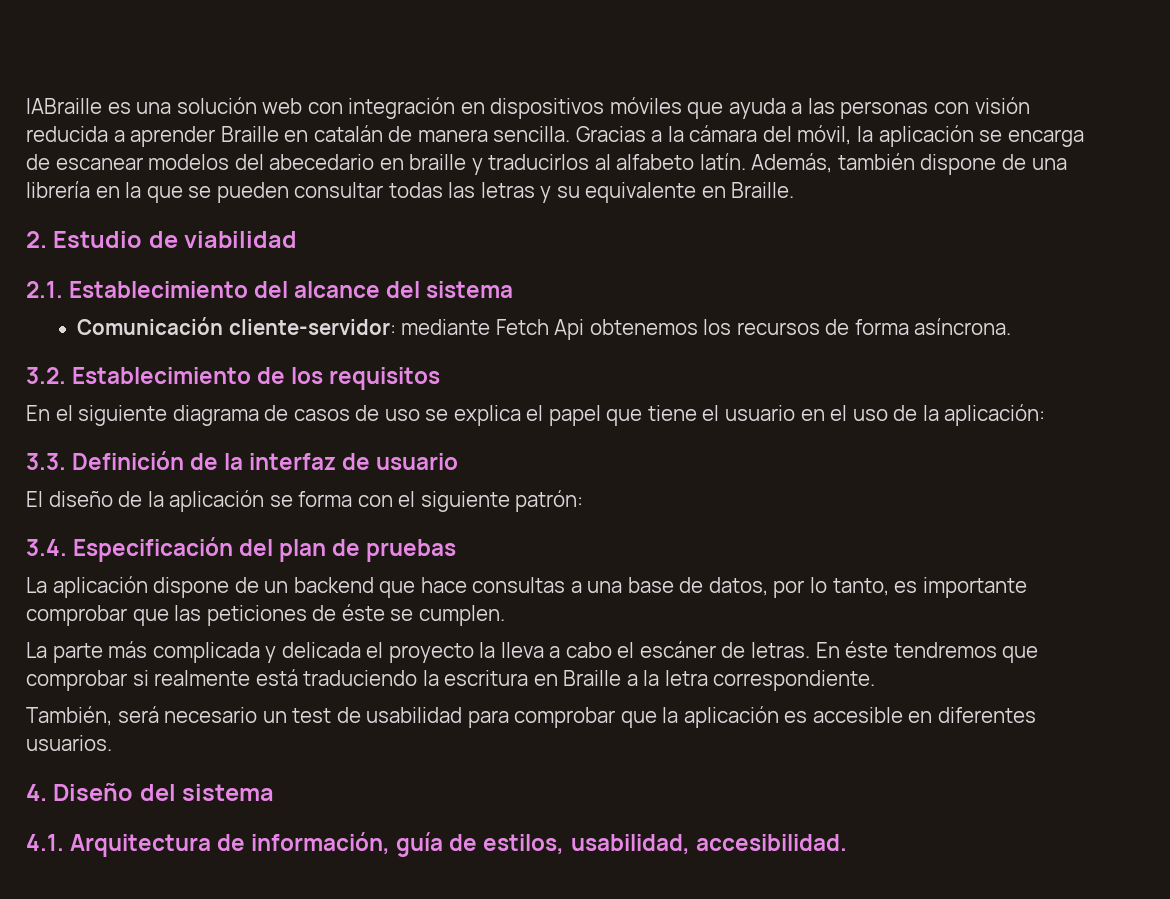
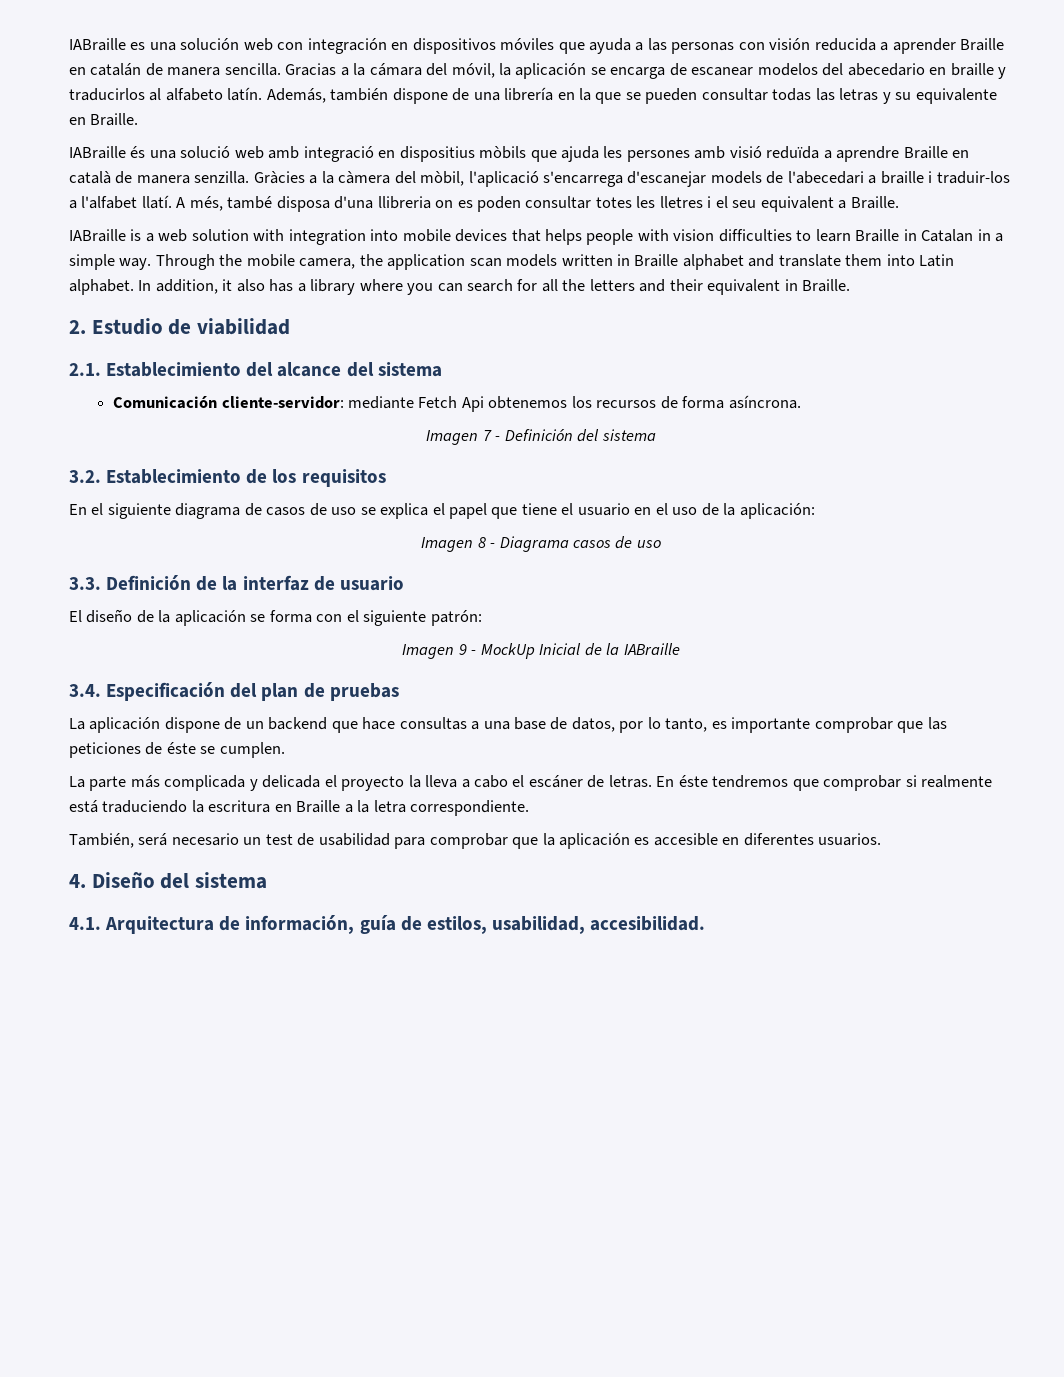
(795, 190) none -> [69,146,970,162] [69,171,1010,187] [69,195,899,212] [69,229,1004,245] [69,254,955,270] [69,279,851,295] // IABraille és una solució web amb integració en dispositius mòbils que ajuda les persones amb visió reduïda a aprendre Braille en català de manera senzilla. Gràcies a la càmera del mòbil, l'aplicació s'encarrega d'escanejar models de l'abecedari a braille i traduir-los a l'alfabet llatí. A més, també disposa d'una llibreria on es poden consultar totes les lletres i el seu equivalent a Braille. // IABraille is a web solution with integration into mobile devices that helps people with vision difficulties to learn Braille in Catalan in a simple way. Through the mobile camera, the application scan models written in Braille alphabet and translate them into Latin alphabet. In addition, it also has a library where you can search for all the letters and their equivalent in Braille.
(1012, 326) none -> [426,429,656,445] // Imagen 7 - Definición del sistema
(1046, 415) none -> [421,536,661,552] // Imagen 8 - Diagrama casos de uso
(584, 501) none -> [402,643,680,659] // Imagen 9 - MockUp Inicial de la IABraille

